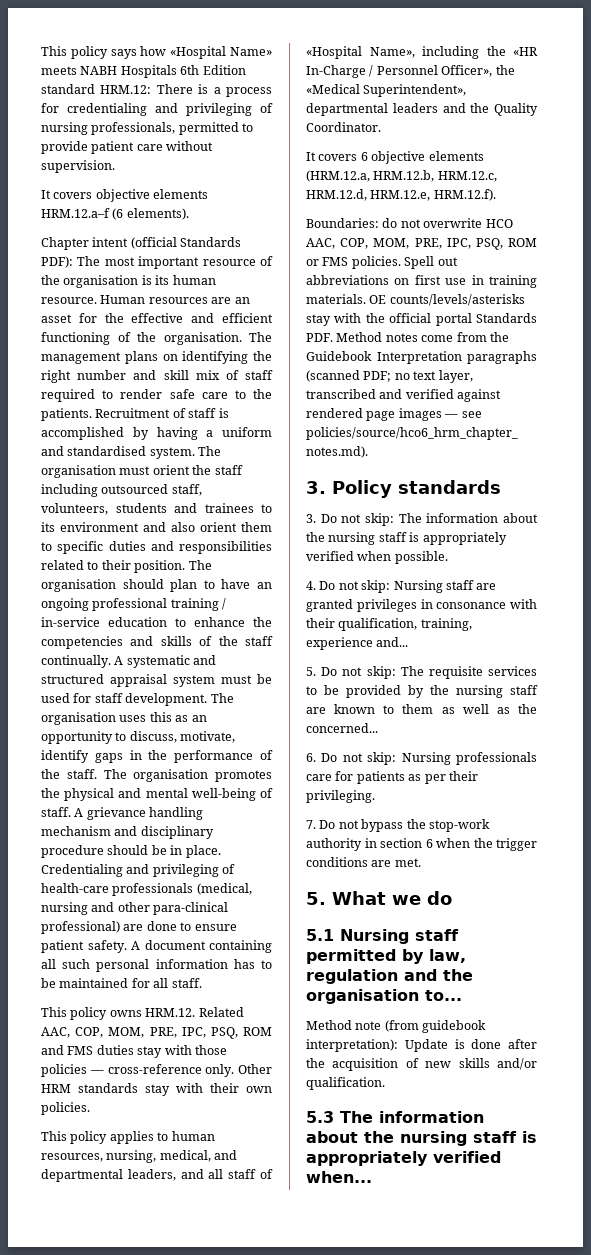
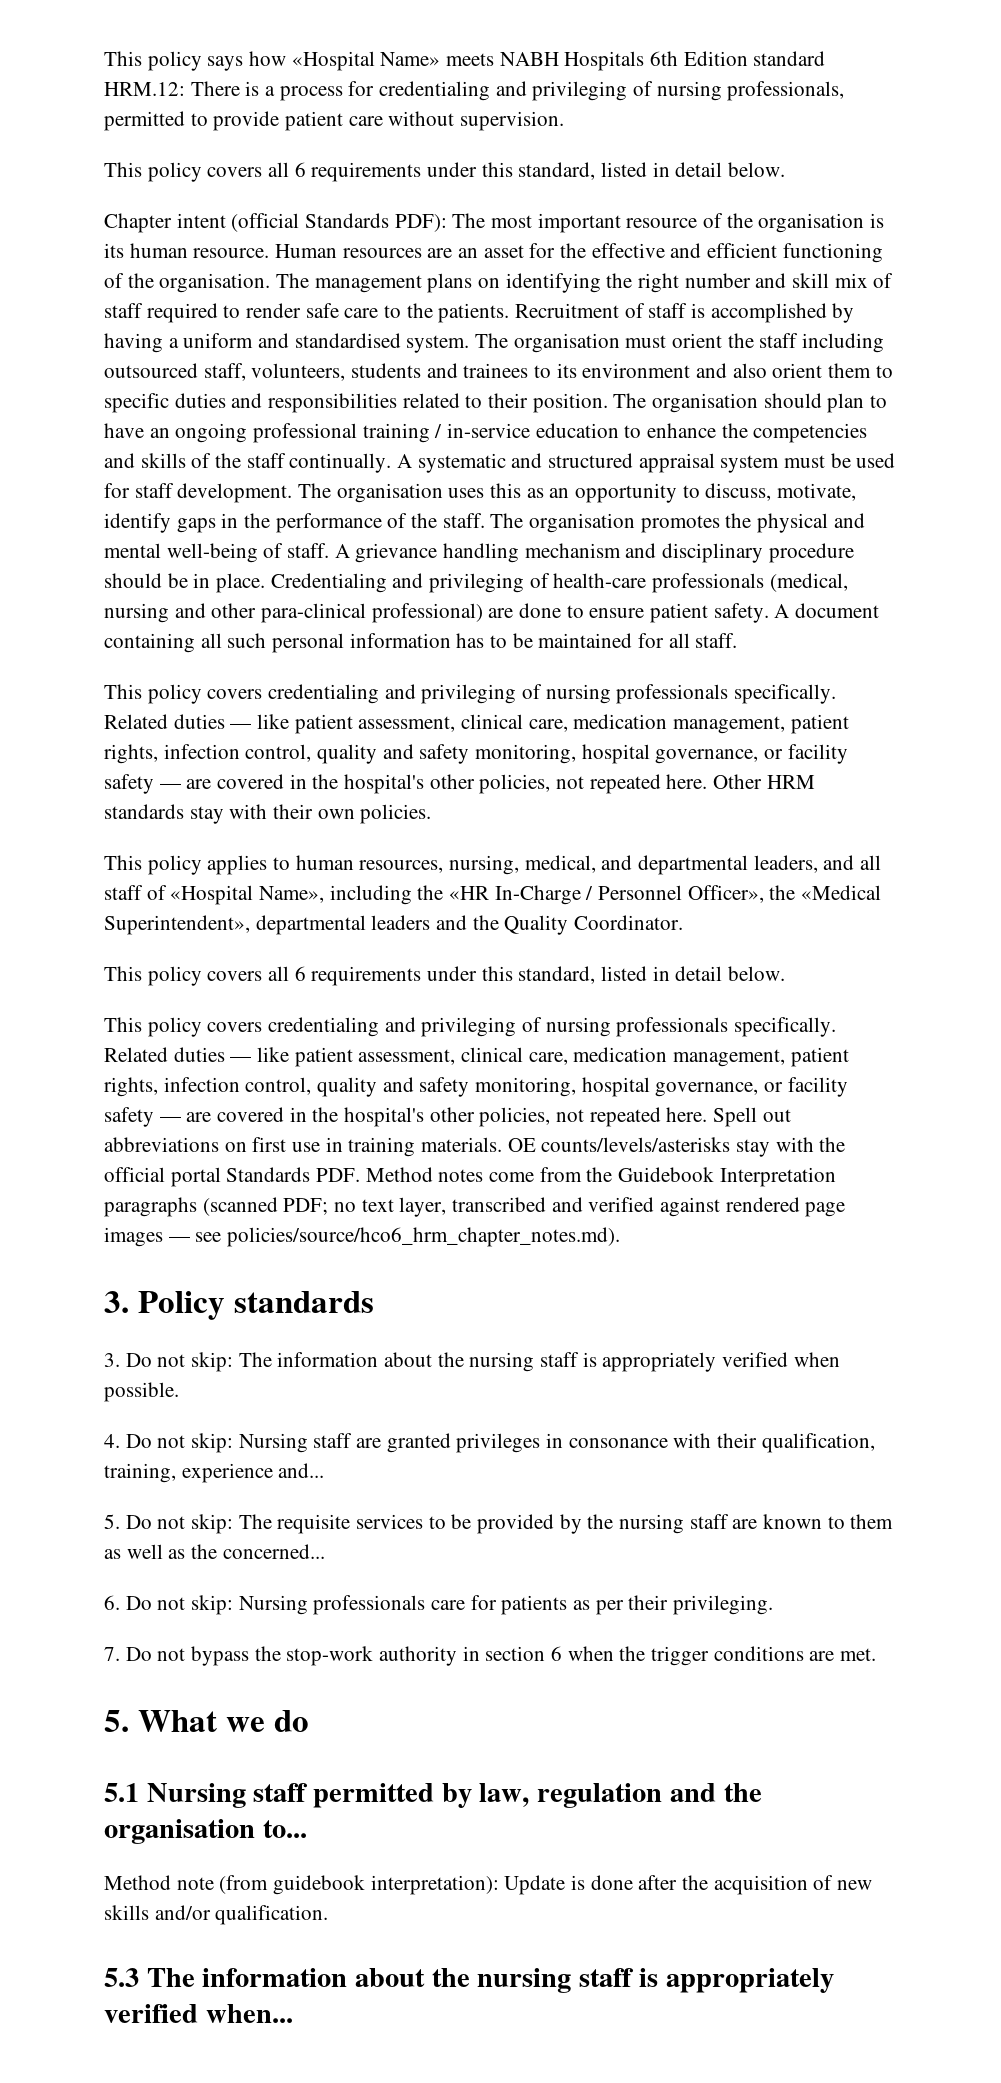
[41,189,209,202] [41,208,189,220] It covers objective elements HRM.12.a–f (6 elements). -> [104,162,786,182] This policy covers all 6 requirements under this standard, listed in detail below.
[109,1007,244,1017] [41,1027,272,1039] [41,1045,227,1058] [41,1064,235,1077] owns HRM.12. Related AAC, COP, MOM, PRE, IPC, PSQ, ROM and FMS duties stay with those policies — cross-reference only. -> [207,684,837,704] [104,714,849,734] [104,744,848,764] [104,774,708,794] covers credentialing and privileging of nursing professionals specifically. Related duties — like patient assessment, clinical care, medication management, patient rights, infection control, quality and safety monitoring, hospital governance, or facility safety — are covered in the hospital's other policies, not repeated here.
[306,151,484,164] [306,170,497,182] [306,189,496,201] [306,218,513,228] [306,238,537,250] [306,256,401,269] It covers 6 objective elements (HRM.12.a, HRM.12.b, HRM.12.c, HRM.12.d, HRM.12.e, HRM.12.f). // Boundaries: do not overwrite HCO AAC, COP, MOM, PRE, IPC, PSQ, ROM or FMS policies. -> [104,966,786,986] [104,1017,837,1037] [104,1047,849,1067] [104,1077,848,1097] [104,1107,708,1127] This policy covers all 6 requirements under this standard, listed in detail below. // This policy covers credentialing and privileging of nursing professionals specifically. Related duties — like patient assessment, clinical care, medication management, patient rights, infection control, quality and safety monitoring, hospital governance, or facility safety — are covered in the hospital's other policies, not repeated here.

